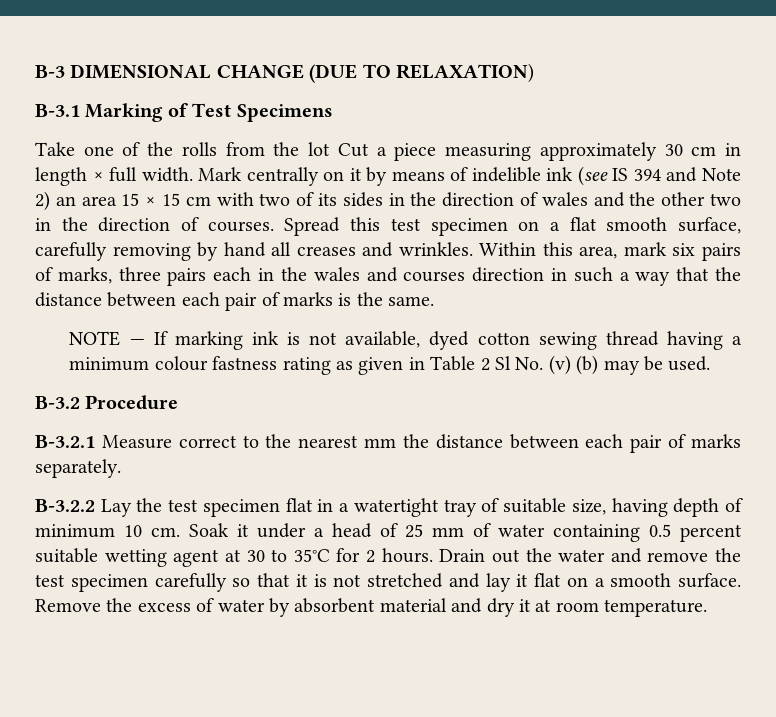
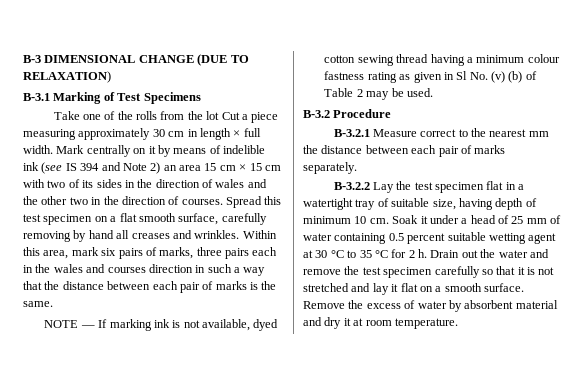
(140, 199) none -> [219,165,236,171] cm
[430,356,490,371] Table 2 -> (454, 76) none
(599, 365) none -> [525,71,537,80] [324,88,363,97] of Table 2
[271,549,330,562] to 35°C -> [330,250,388,258] °C to 35 °C
[381,548,433,563] hours. -> [418,249,427,258] h.

